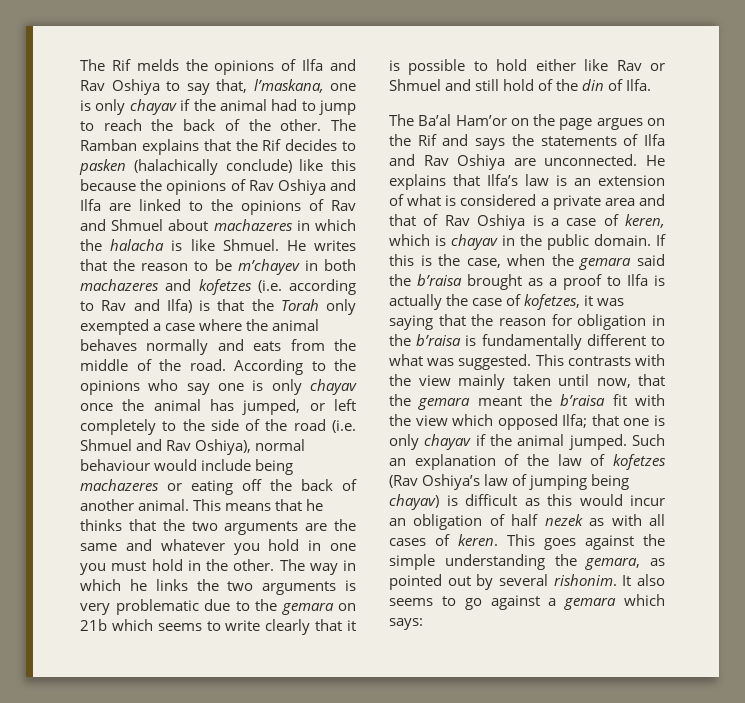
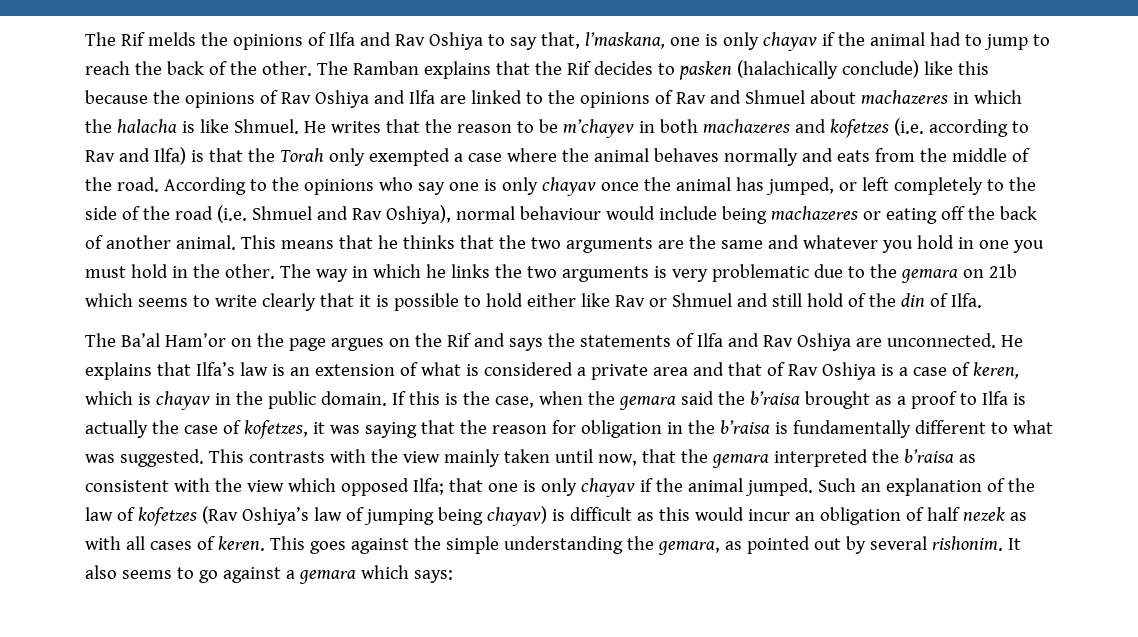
[477,394,627,406] meant the b’raisa fit -> [773,449,976,467] [85,480,169,492] interpreted the b’raisa as consistent

